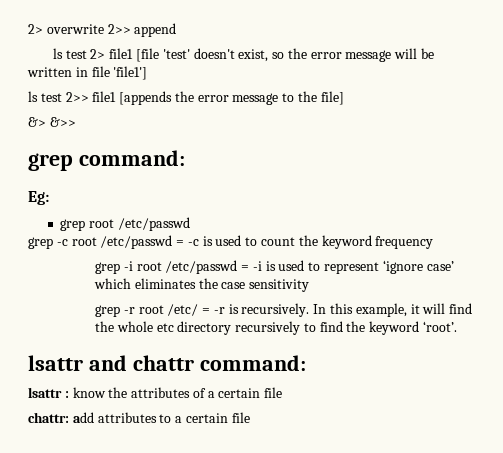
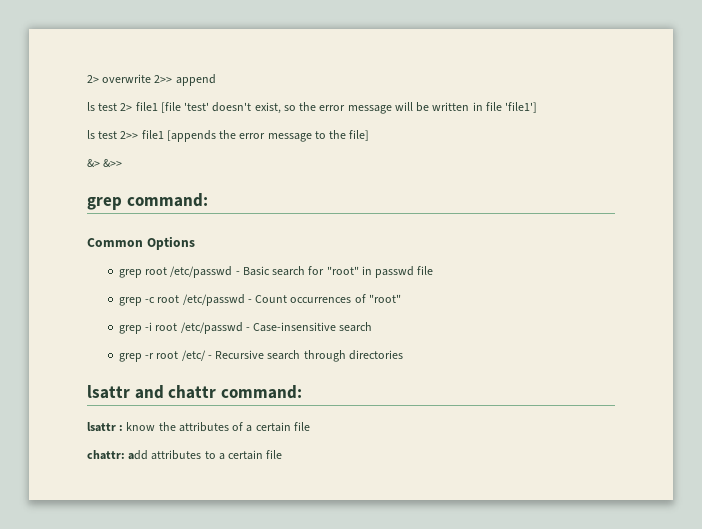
[28,191,49,205] Eg: -> [87,236,195,250] Common Options
[28,235,434,249] [94,260,454,274] [93,278,310,292] [94,303,473,317] [94,321,458,335] // grep -c root /etc/passwd = -c is used to count the keyword frequency // grep -i root /etc/passwd = -i is used to represent ‘ignore case’ which eliminates the case sensitivity // grep -r root /etc/ = -r is recursively. In this example, it will find the whole etc directory recursively to find the keyword ‘root’. -> [235,266,434,278] [118,294,401,306] [118,322,373,334] [118,350,403,362] - Basic search for "root" in passwd file // grep -c root /etc/passwd - Count occurrences of "root" // grep -i root /etc/passwd - Case-insensitive search // grep -r root /etc/ - Recursive search through directories

